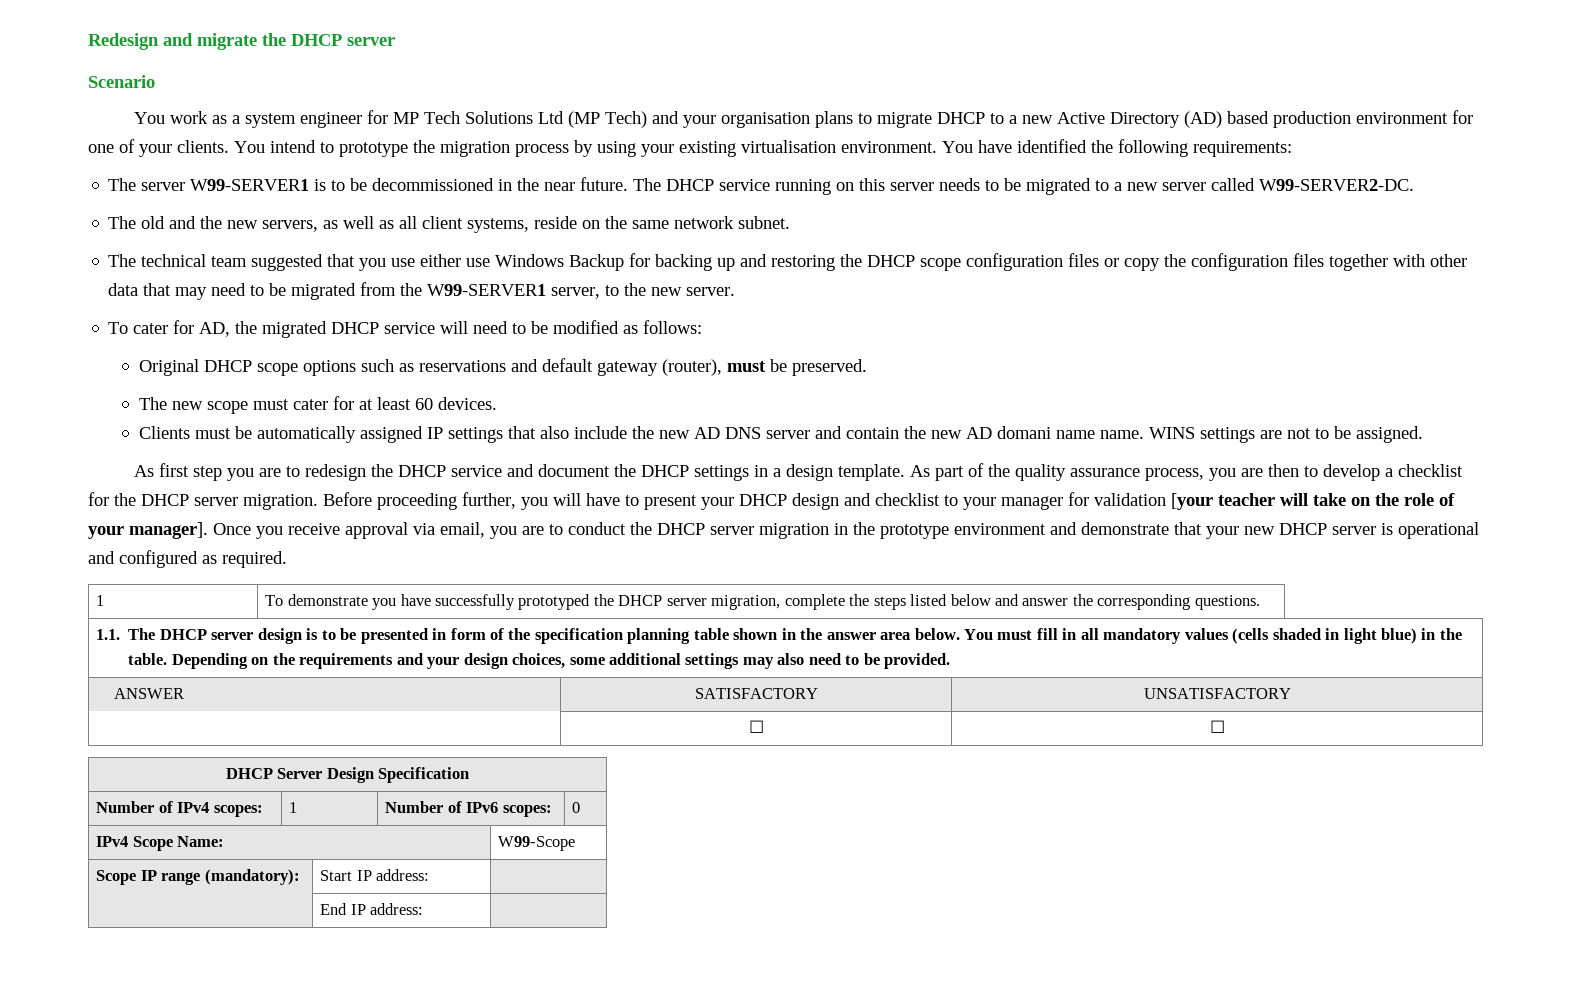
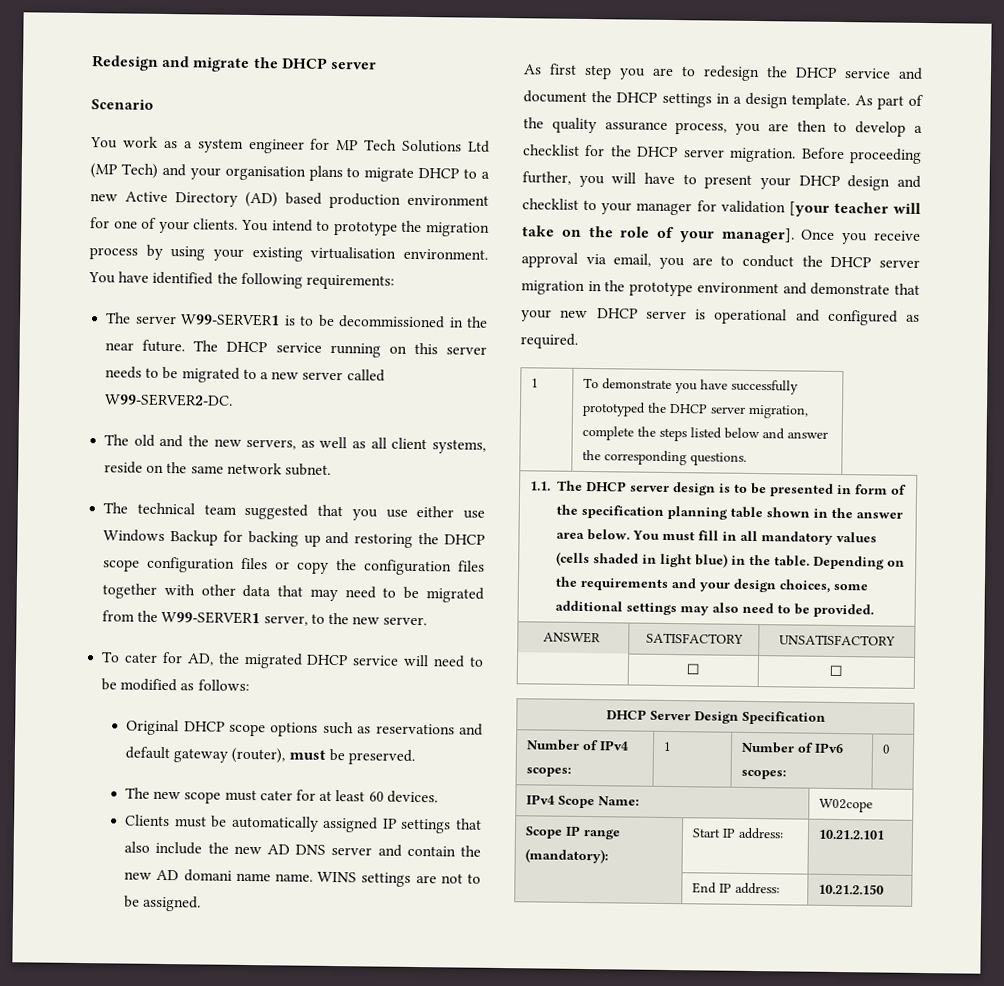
[498,836,576,851] W99-Scope -> [819,798,874,813] W02cope
(430, 875) none -> [818,829,886,840] 10.21.2.101
(424, 909) none -> [818,883,885,895] 10.21.2.150

